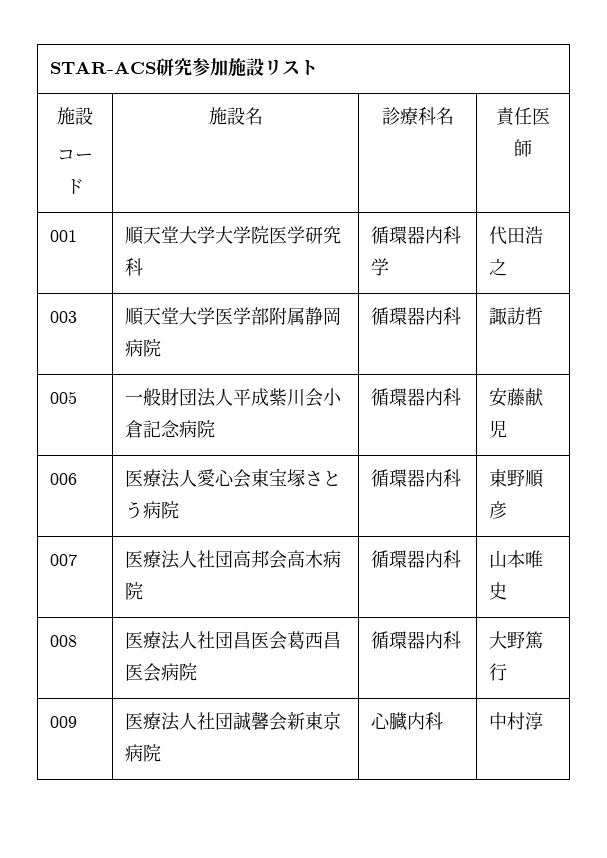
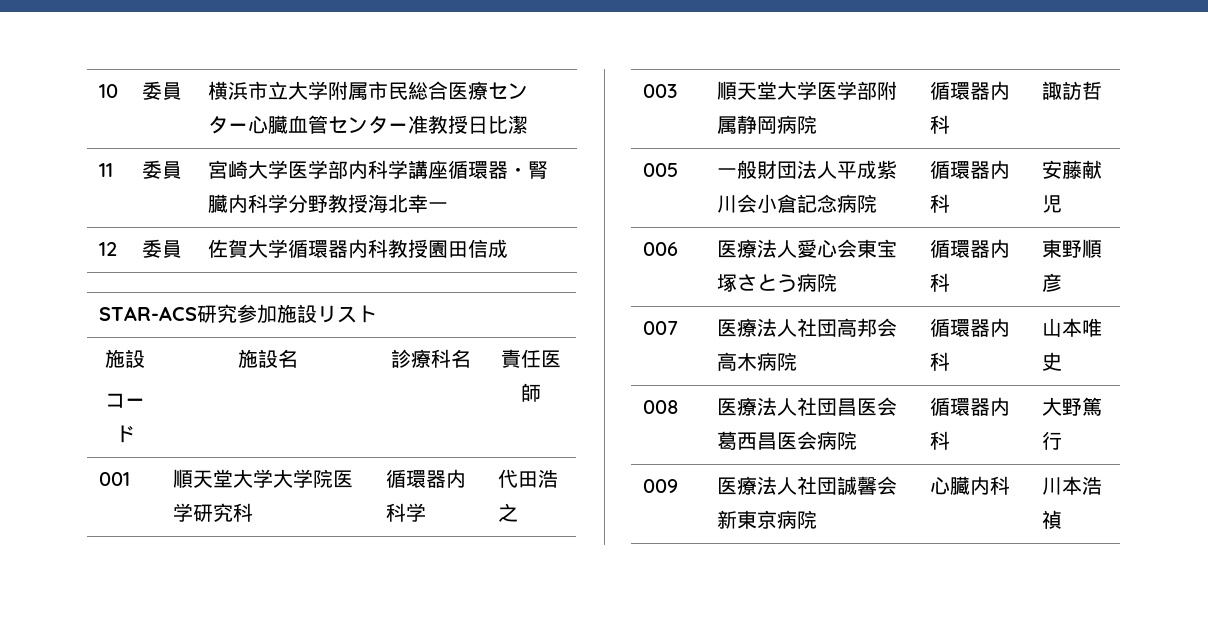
(50, 67) none -> [98,84,118,98] [141,81,182,100] [207,81,528,100] [207,115,528,134] [98,163,113,177] [141,160,182,179] [207,160,548,179] [207,194,448,213] [98,242,117,256] [141,239,182,258] [207,239,508,258] 10 | 委員 | 横浜市立大学附属市民総合医療センター心臓血管センター准教授日比潔 // 11 | 委員 | 宮崎大学医学部内科学講座循環器・腎臓内科学分野教授海北幸一 // 12 | 委員 | 佐賀大学循環器内科教授園田信成 //
[489,712,544,730] 中村淳 -> [1041,476,1102,495] [1041,510,1062,529] 川本浩禎

